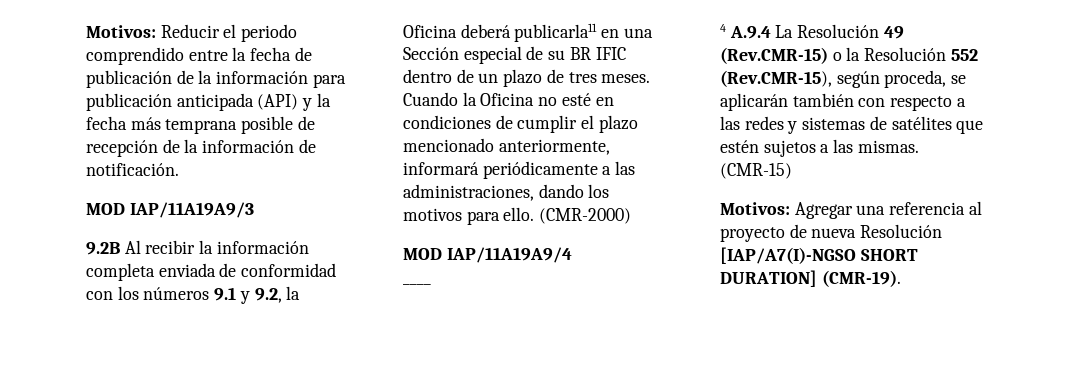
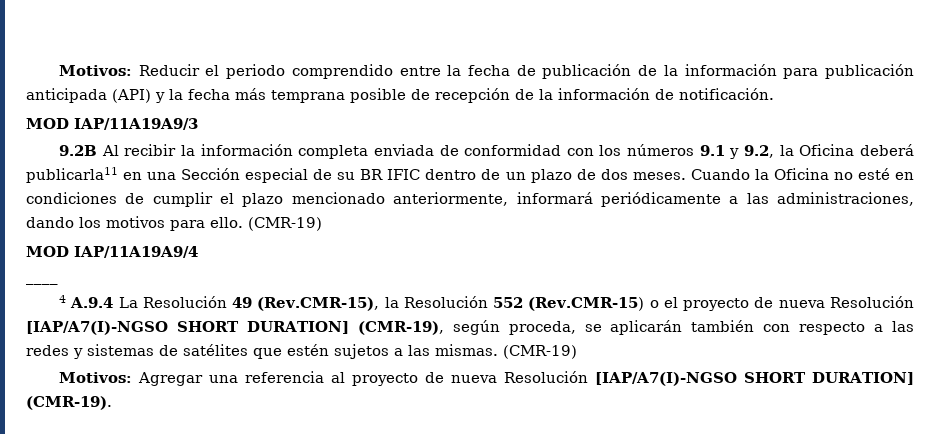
[568,72,597,83] tres -> [600,169,628,180] dos
[539,208,632,224] (CMR-2000) -> [248,217,322,231] (CMR-19)
[720,47,842,64] (Rev.CMR-15) o -> [257,297,380,311] (Rev.CMR-15),
[720,70,832,87] (Rev.CMR-15), -> [528,296,914,311] [26,321,444,335] (Rev.CMR-15) o el proyecto de nueva Resolución [IAP/A7(I)-NGSO SHORT DURATION] (CMR-19),
[720,163,792,179] (CMR-15) -> [503,345,577,359] (CMR-19)

